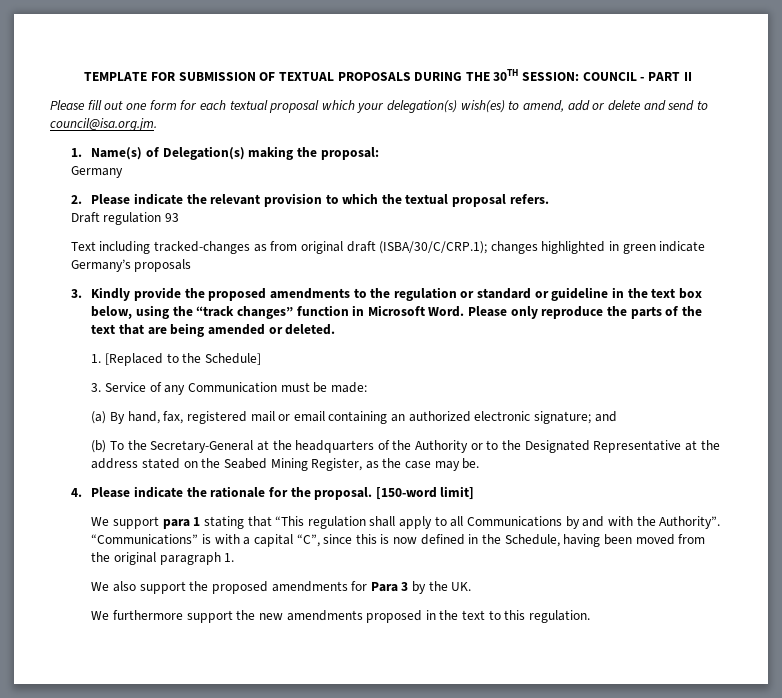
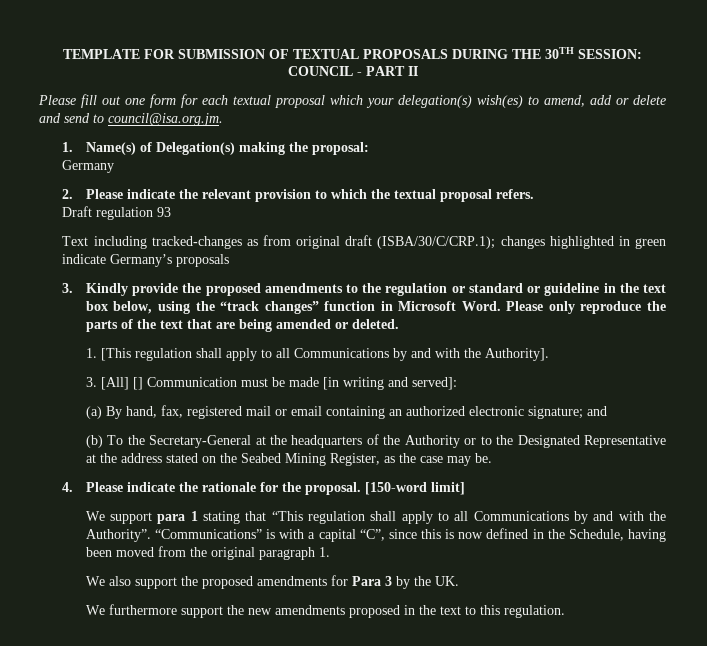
[104,353,261,366] [91,382,367,395] [Replaced to the Schedule] // 3. Service of any Communication must be made: -> [100,348,549,361] [85,377,457,390] [This regulation shall apply to all Communications by and with the Authority]. // 3. [All] [] Communication must be made [in writing and served]:

